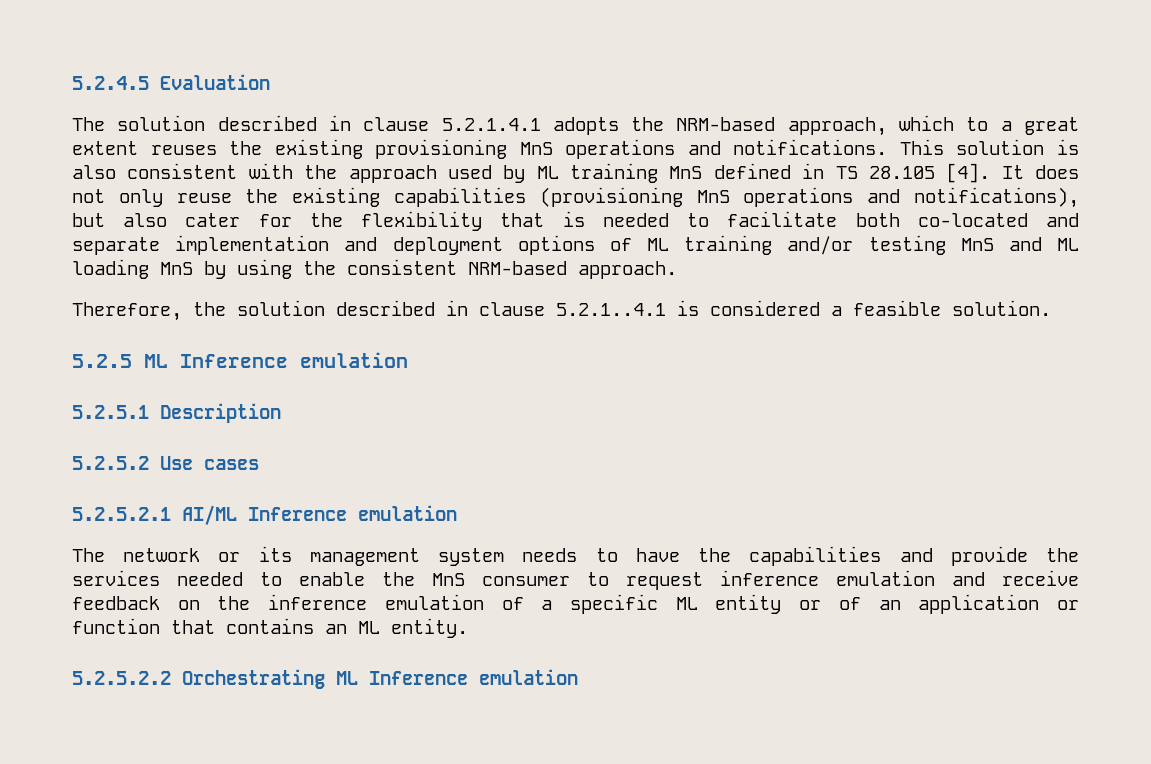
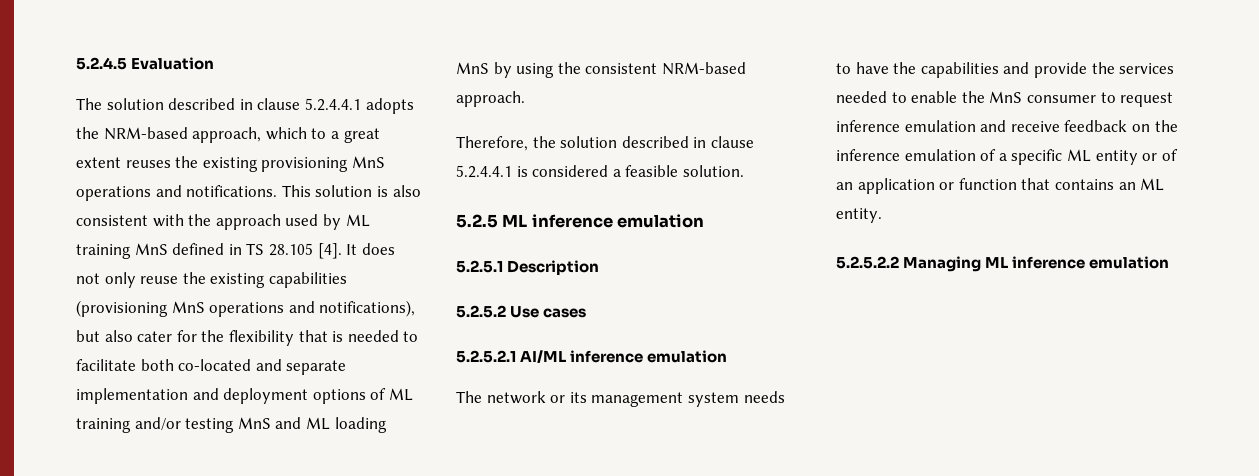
[441,118,541,131] 5.2.1.4.1 -> [304,98,361,111] 5.2.4.4.1
[556,303,666,316] 5.2.1..4.1 -> [456,165,512,178] 5.2.4.4.1
[180,354,288,368] Inference -> [531,214,613,228] inference
[248,507,347,521] Inference -> [570,350,644,363] inference
[182,669,468,689] Orchestrating ML Inference -> [903,256,1086,272] Managing ML inference

